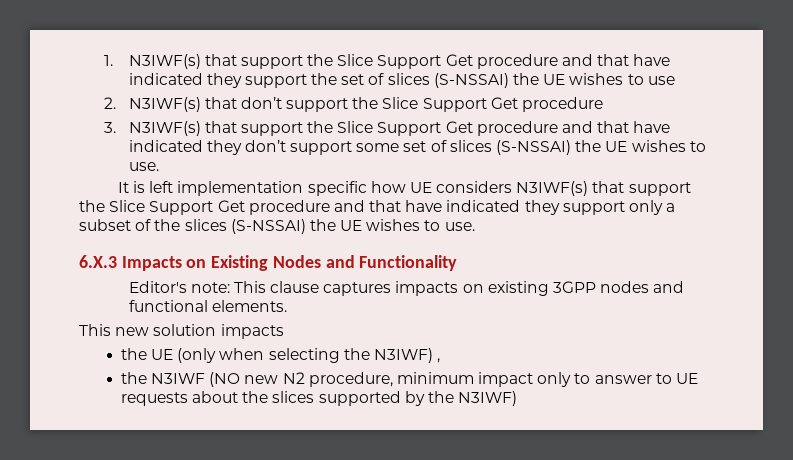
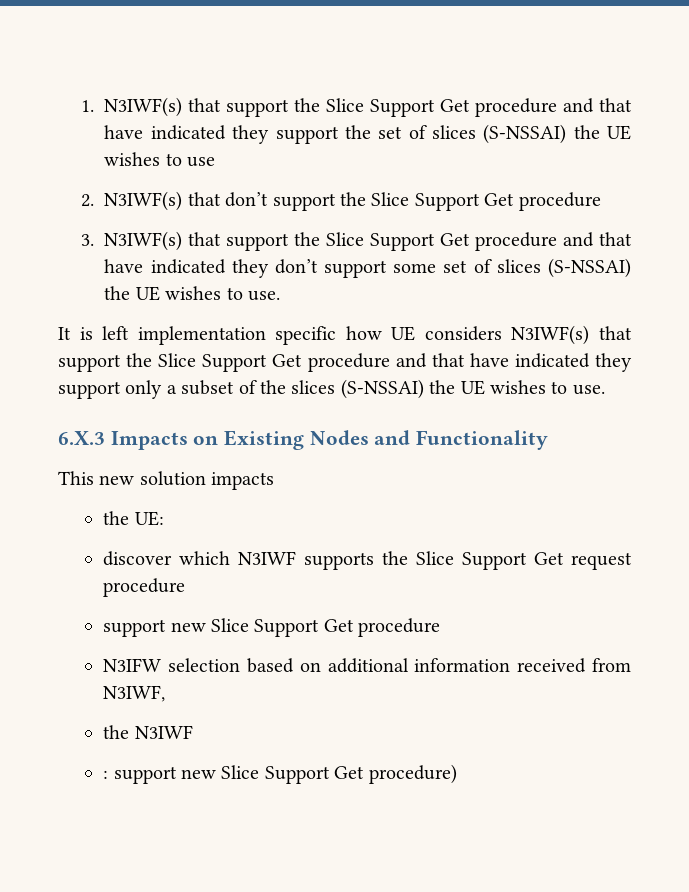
[128,281,685,296] [128,300,287,312] // Editor's note: This clause captures impacts on existing 3GPP nodes and functional elements. -> (549, 440) none
[151,348,441,363] [120,372,699,387] [120,391,518,406] UE (only when selecting the N3IWF) , // the N3IWF (NO new N2 procedure, minimum impact only to answer to UE requests about the slices supported by the N3IWF) -> [134,511,164,526] [103,551,633,570] [103,578,186,597] [103,618,441,637] [103,658,631,673] [103,685,166,702] [103,725,193,739] [103,764,457,784] UE: // discover which N3IWF supports the Slice Support Get request procedure // support new Slice Support Get procedure // N3IFW selection based on additional information received from N3IWF, // the N3IWF // : support new Slice Support Get procedure)

